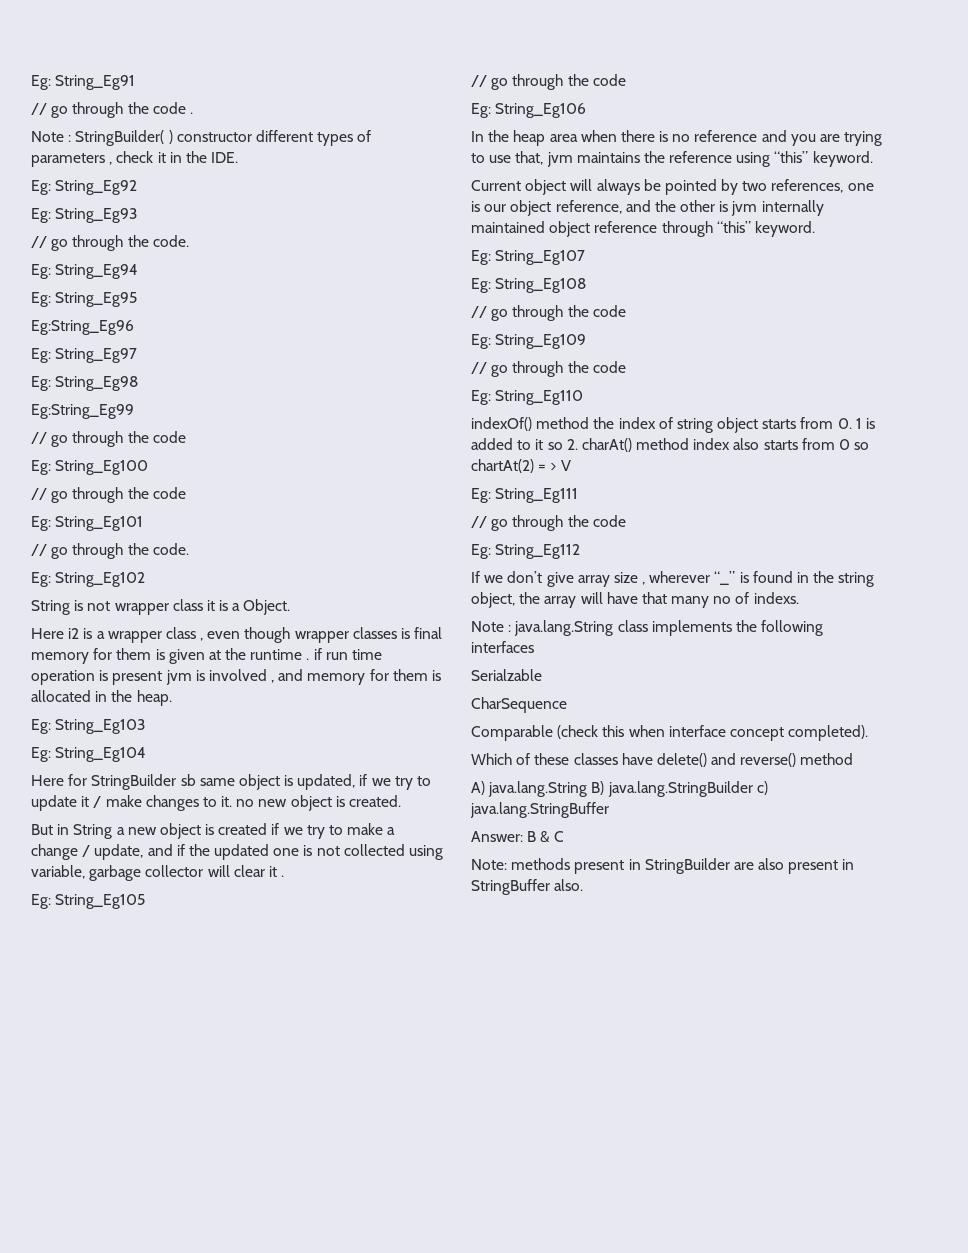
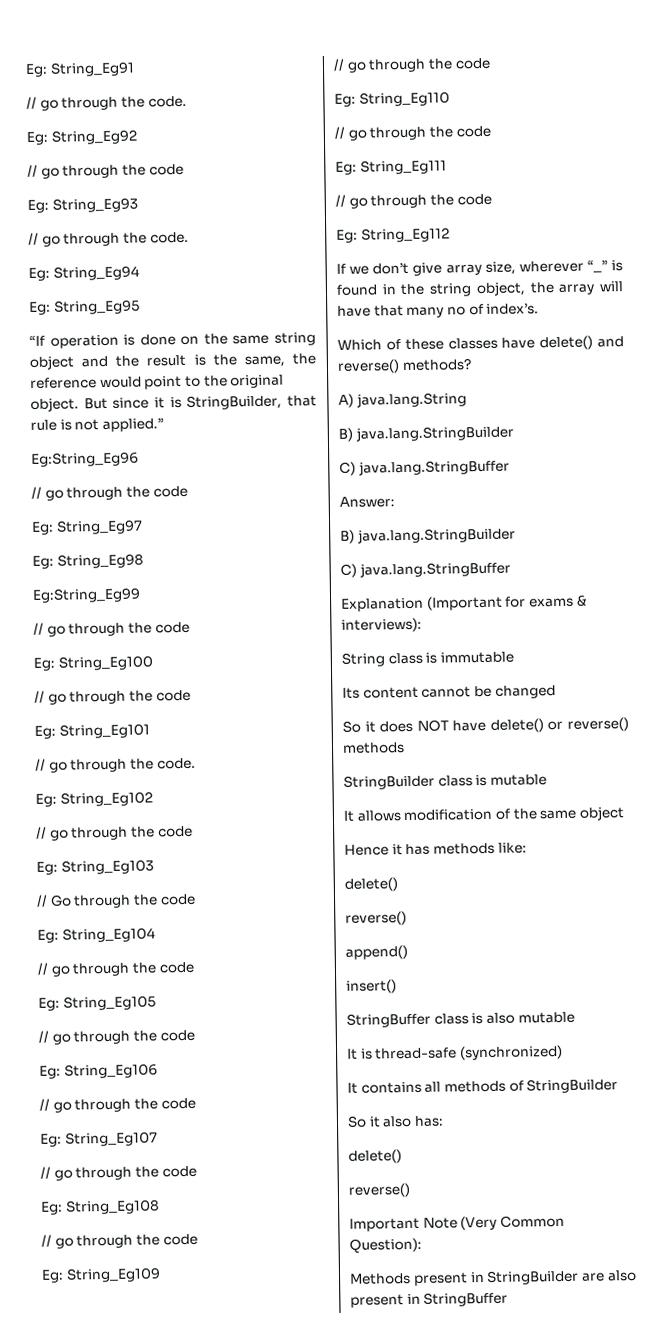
[152,102,193,114] [31,130,372,146] [31,151,239,167] [31,180,138,195] code . // Note : StringBuilder( ) constructor different types of parameters , check it in the IDE. // Eg: String_Eg92 -> [147,95,187,108] [26,129,137,145] [27,163,184,179] code. // Eg: String_Eg92 // // go through the code
[31,320,134,335] Eg:String_Eg96 -> [29,332,317,349] [29,353,316,370] [30,374,285,390] [30,394,317,412] [30,418,164,433] [31,451,139,467] [31,485,188,501] “If operation is done on the same string object and the result is the same, the reference would point to the original object. But since it is StringBuilder, that rule is not applied.” // Eg:String_Eg96 // // go through the code
[31,599,291,615] [31,627,443,643] [31,648,383,664] [31,669,442,685] [31,690,172,706] [31,719,146,734] [31,747,147,762] [31,774,432,790] [31,795,402,811] [31,823,396,839] [31,844,444,860] [31,865,285,881] String is not wrapper class it is a Object. // Here i2 is a wrapper class , even though wrapper classes is final memory for them is given at the runtime . if run time operation is present jvm is involved , and memory for them is allocated in the heap. // Eg: String_Eg103 // Eg: String_Eg104 // Here for StringBuilder sb same object is updated, if we try to update it / make changes to it. no new object is created. // But in String a new object is created if we try to make a change / update, and if the updated one is not collected using variable, garbage collector will clear it . -> [36,825,193,841] [36,859,154,875] [36,893,196,909] [37,927,156,943] [37,961,194,977] // go through the code // Eg: String_Eg103 // // Go through the code // Eg: String_Eg104 // // go through the code
[471,130,883,146] [471,151,873,167] [471,179,874,195] [471,200,824,216] [471,221,815,237] [471,250,586,265] In the heap area when there is no reference and you are trying to use that, jvm maintains the reference using “this” keyword. // Current object will always be pointed by two references, one is our object reference, and the other is jvm internally maintained object reference through “this” keyword. // Eg: String_Eg107 -> [39,1097,196,1113] [40,1131,158,1147] [40,1165,197,1181] // go through the code // Eg: String_Eg107 // // go through the code
[471,417,876,433] [471,438,870,452] [471,459,571,473] indexOf() method the index of string object starts from 0. 1 is added to it so 2. charAt() method index also starts from 0 so chartAt(2) = > V -> [334,125,491,141] // go through the code
[613,572,646,585] size , -> [484,261,516,275] size,
[753,592,799,604] [471,620,824,636] [471,641,534,653] [471,669,542,681] [471,697,567,713] [471,725,869,741] indexs. // Note : java.lang.String class implements the following interfaces // Serialzable // CharSequence // Comparable (check this when interface concept completed). -> [486,303,540,315] index’s.
[800,753,854,765] method -> [401,358,472,372] methods?
[591,781,768,797] B) java.lang.StringBuilder c) -> [338,425,514,442] [339,461,356,476] // B) java.lang.StringBuilder // C)
[527,831,564,843] [471,858,571,870] B & C // Note: methods -> [340,527,516,544] [340,561,511,578] [341,595,587,612] [341,617,422,633] [341,651,514,667] [342,685,556,699] [342,717,629,733] [342,742,405,754] [343,774,547,790] [343,806,625,822] [344,842,527,856] [344,877,398,892] [345,911,407,926] [345,945,408,960] [346,979,397,994] [346,1011,575,1028] [347,1044,563,1061] [347,1078,619,1094] [347,1115,444,1128] [348,1149,402,1164] [348,1182,410,1198] [349,1214,565,1232] [349,1237,422,1253] [349,1273,411,1285] // B) java.lang.StringBuilder // C) java.lang.StringBuffer // Explanation (Important for exams & interviews): // String class is immutable // Its content cannot be changed // So it does NOT have delete() or reverse() methods // StringBuilder class is mutable // It allows modification of the same object // Hence it has methods like: // delete() // reverse() // append() // insert() // StringBuffer class is also mutable // It is thread-safe (synchronized) // It contains all methods of StringBuilder // So it also has: // delete() // reverse() // Important Note (Very Common Question): // Methods
[554,879,584,891] also. -> (509, 1299) none

